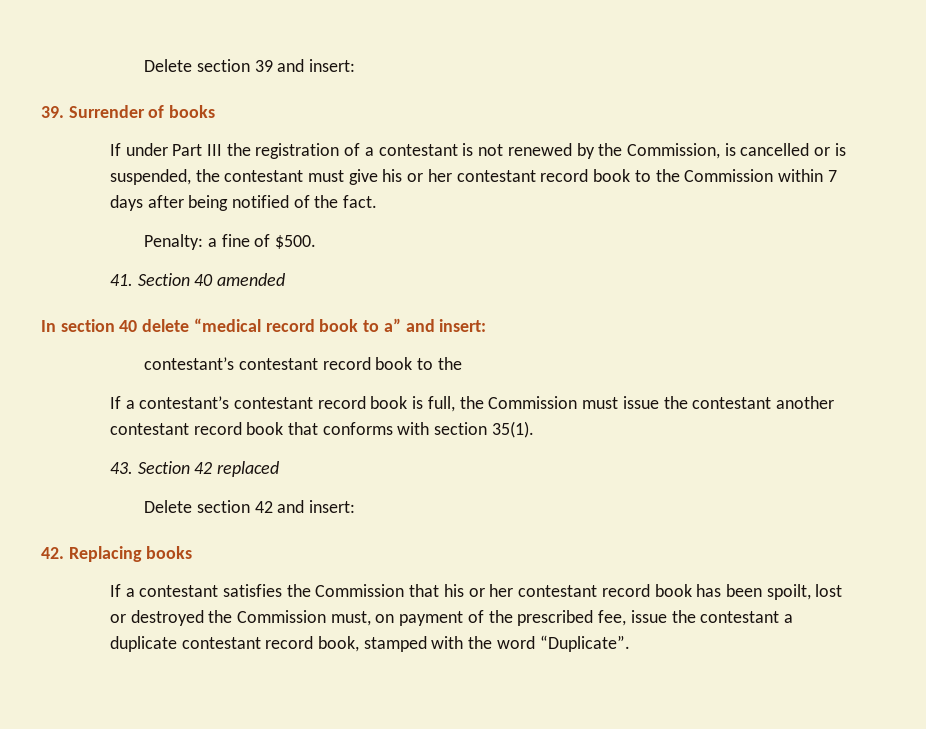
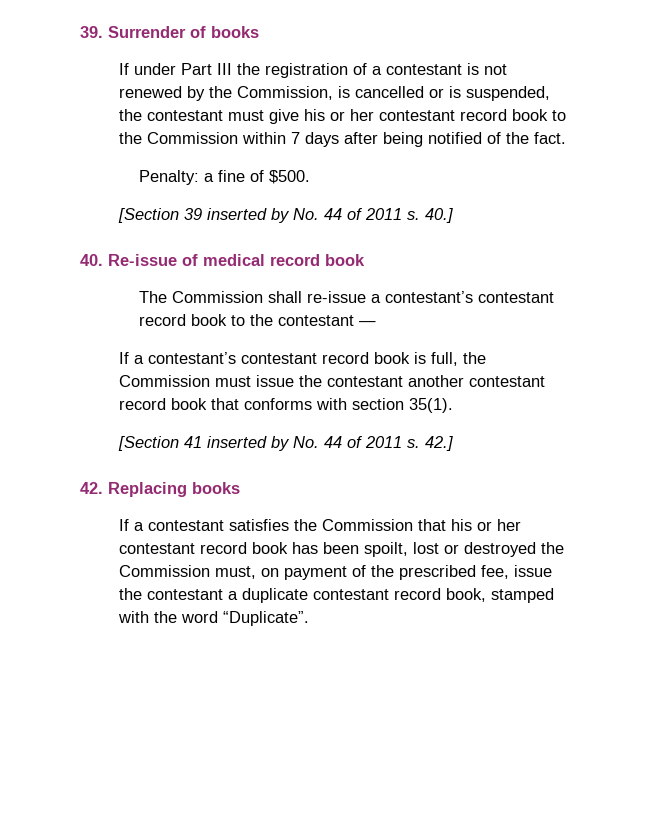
[144,59,356,72] Delete section 39 and insert: // -> (80, 32) none
[109,273,286,286] [41,318,487,332] 41. Section 40 amended // In section 40 delete “medical record book to a” and insert: // -> [118,208,454,223] [80,254,365,266] [138,291,381,303] [Section 39 inserted by No. 44 of 2011 s. 40.] // 40. Re-issue of medical record book // The Commission shall re-issue a
(462, 363) none -> [277,315,376,326] contestant —
[109,461,280,477] [144,500,356,513] 43. Section 42 replaced // Delete section 42 and insert: -> [118,436,454,451] [Section 41 inserted by No. 44 of 2011 s. 42.]

